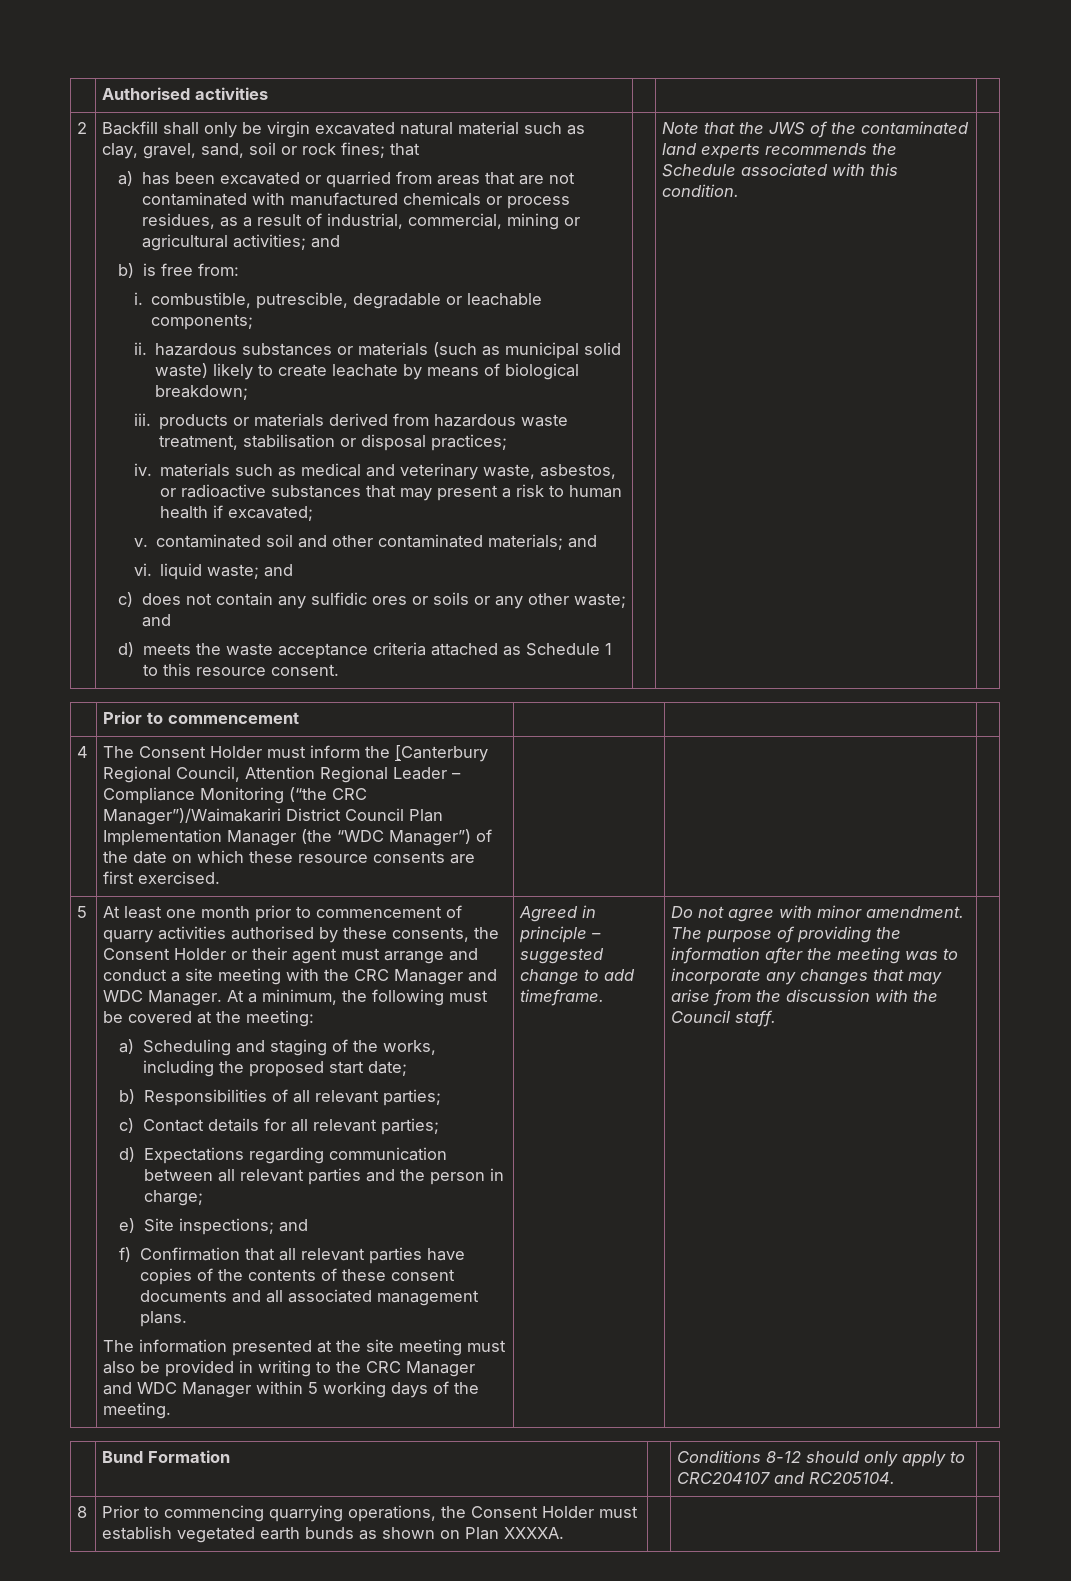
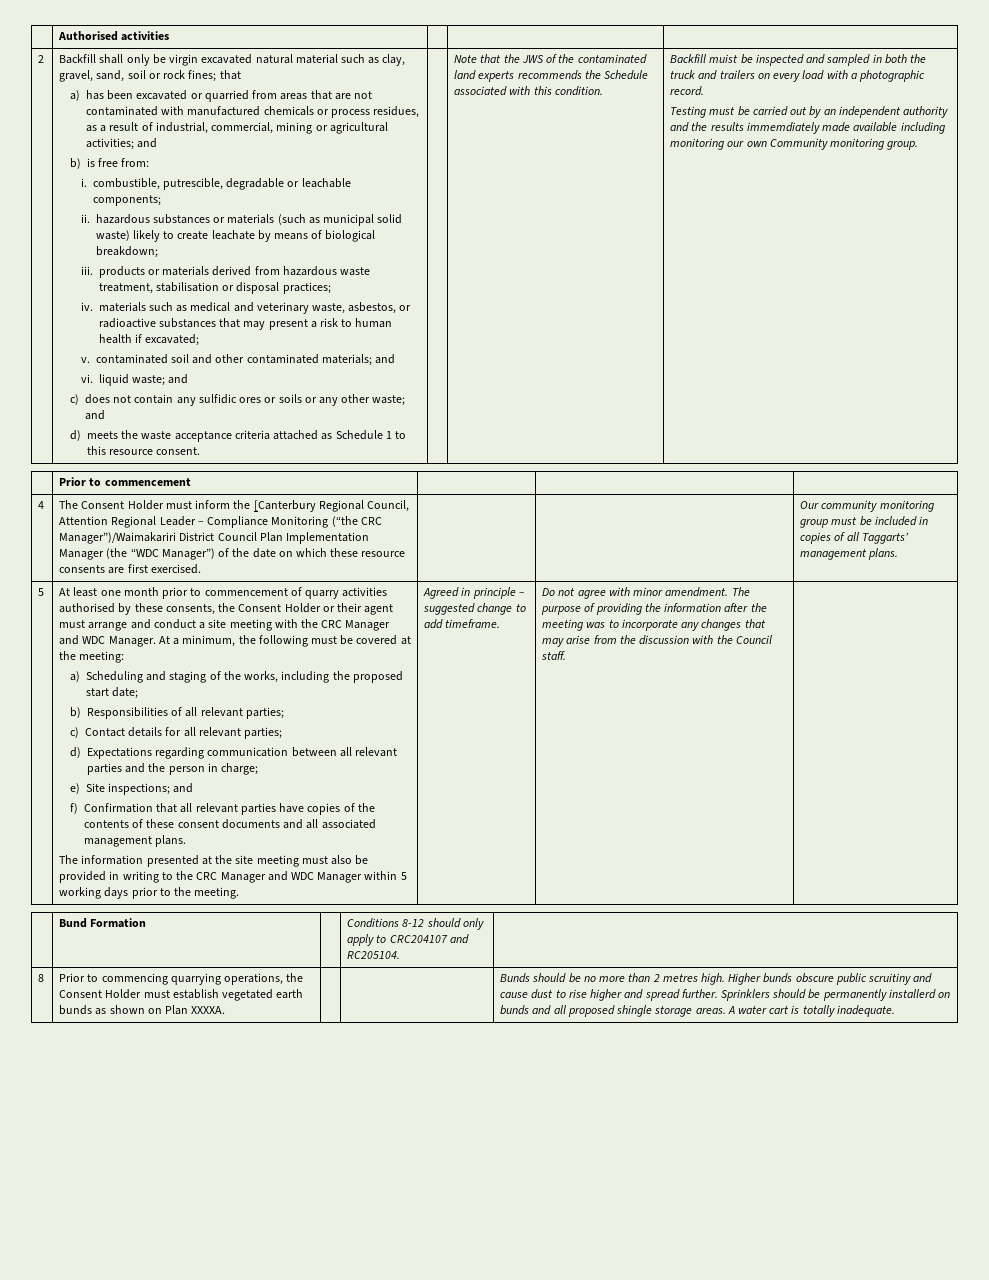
(740, 190) none -> [670,54,926,66] [670,70,925,82] [670,86,705,96] [670,106,948,118] [670,122,945,134] [670,138,919,150] Backfill muist be inspected and sampled in both the truck and trailers on every load with a photographic record. // Testing must be carried out by an independent authority and the results immemdiately made available including monitoring our own Community monitoring group.
(221, 877) none -> [800,500,934,512] [800,516,929,528] [800,532,909,544] [800,548,899,560] Our community monitoring group must be included in copies of all Taggarts’ management plans.
[433,1381,450,1394] of -> [131,887,171,899] prior to
(565, 1533) none -> [500,973,933,985] [500,989,951,1001] [500,1005,895,1017] Bunds should be no more than 2 metres high. Higher bunds obscure public scruitiny and cause dust to rise higher and spread further. Sprinklers should be permanently installerd on bunds and all proposed shingle storage areas. A water cart is totally inadequate.

